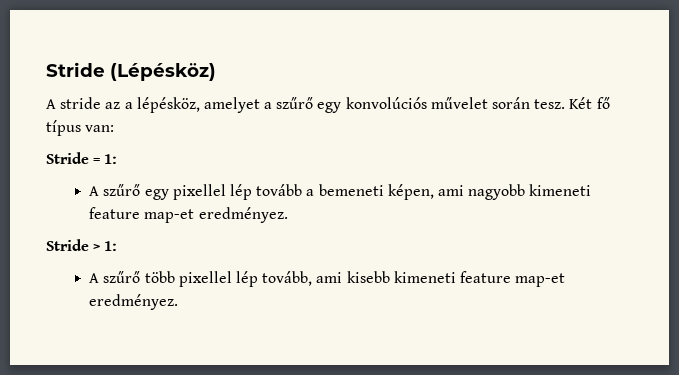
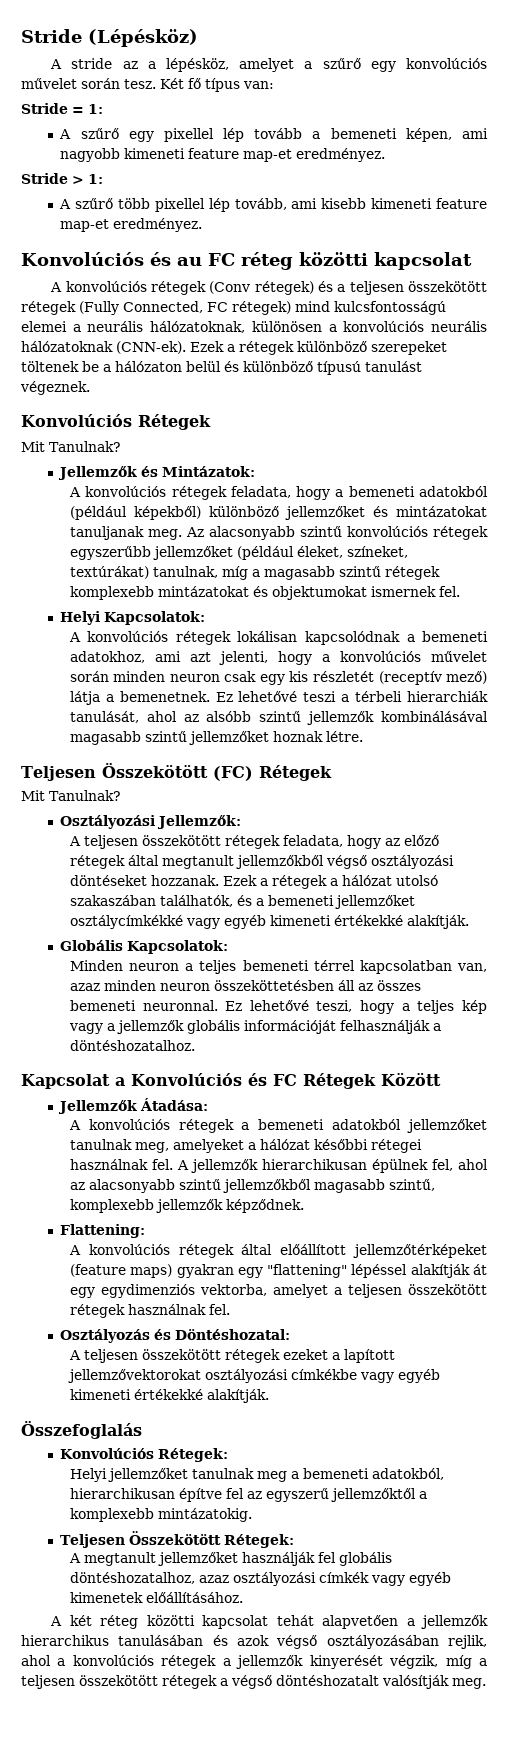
(179, 302) none -> [21,252,472,270] [50,281,488,295] [21,301,446,315] [21,321,488,333] [21,341,447,355] [21,361,422,375] [20,381,90,395] [21,414,211,430] [21,441,121,452] [58,466,256,480] [68,486,488,500] [69,506,488,520] [69,526,488,540] [69,546,408,560] [69,566,440,580] [69,586,460,600] [60,611,206,625] [68,631,488,645] [69,651,487,665] [69,671,487,685] [69,691,488,705] [69,711,488,725] [69,731,363,745] [21,763,332,781] [21,790,121,801] [60,815,242,829] [68,835,439,849] [69,855,454,869] [69,875,438,889] [69,895,415,909] [69,915,469,929] [60,940,229,954] [69,960,488,974] [69,980,421,991] [69,1000,487,1014] [68,1020,441,1034] [69,1040,195,1051] [21,1073,441,1089] [58,1098,209,1114] [68,1119,487,1133] [69,1139,422,1153] [69,1159,488,1173] [69,1179,435,1193] [69,1199,304,1213] [60,1224,146,1238] [68,1244,488,1258] [69,1264,487,1278] [69,1284,487,1298] [69,1304,230,1318] [60,1329,291,1343] [68,1349,395,1363] [67,1369,440,1383] [69,1389,269,1403] [21,1421,142,1439] [60,1448,229,1462] [69,1468,444,1482] [69,1488,427,1502] [69,1508,252,1522] [60,1531,295,1548] [68,1552,392,1566] [69,1572,451,1586] [69,1592,243,1603] [50,1615,489,1629] [21,1635,487,1649] [21,1655,488,1669] [21,1675,486,1689] // Konvolúciós és au FC réteg közötti kapcsolat // A konvolúciós rétegek (Conv rétegek) és a teljesen összekötött rétegek (Fully Connected, FC rétegek) mind kulcsfontosságú elemei a neurális hálózatoknak, különösen a konvolúciós neurális hálózatoknak (CNN-ek). Ezek a rétegek különböző szerepeket töltenek be a hálózaton belül és különböző típusú tanulást végeznek. // Konvolúciós Rétegek // Mit Tanulnak? // Jellemzők és Mintázatok: // A konvolúciós rétegek feladata, hogy a bemeneti adatokból (például képekből) különböző jellemzőket és mintázatokat tanuljanak meg. Az alacsonyabb szintű konvolúciós rétegek egyszerűbb jellemzőket (például éleket, színeket, textúrákat) tanulnak, míg a magasabb szintű rétegek komplexebb mintázatokat és objektumokat ismernek fel. // Helyi Kapcsolatok: // A konvolúciós rétegek lokálisan kapcsolódnak a bemeneti adatokhoz, ami azt jelenti, hogy a konvolúciós művelet során minden neuron csak egy kis részletét (receptív mező) látja a bemenetnek. Ez lehetővé teszi a térbeli hierarchiák tanulását, ahol az alsóbb szintű jellemzők kombinálásával magasabb szintű jellemzőket hoznak létre. // Teljesen Összekötött (FC) Rétegek // Mit Tanulnak? // Osztályozási Jellemzők: // A teljesen összekötött rétegek feladata, hogy az előző rétegek által megtanult jellemzőkből végső osztályozási döntéseket hozzanak. Ezek a rétegek a hálózat utolsó szakaszában találhatók, és a bemeneti jellemzőket osztálycímkékké vagy egyéb kimeneti értékekké alakítják. // Globális Kapcsolatok: // Minden neuron a teljes bemeneti térrel kapcsolatban van, azaz minden neuron összeköttetésben áll az összes bemeneti neuronnal. Ez lehetővé teszi, hogy a teljes kép vagy a jellemzők globális információját felhasználják a döntéshozatalhoz. // Kapcsolat a Konvolúciós és FC Rétegek Között // Jellemzők Átadása: // A konvolúciós rétegek a bemeneti adatokból jellemzőket tanulnak meg, amelyeket a hálózat későbbi rétegei használnak fel. A jellemzők hierarchikusan épülnek fel, ahol az alacsonyabb szintű jellemzőkből magasabb szintű, komplexebb jellemzők képződnek. // Flattening: // A konvolúciós rétegek által előállított jellemzőtérképeket (feature maps) gyakran egy "flattening" lépéssel alakítják át egy egydimenziós vektorba, amelyet a teljesen összekötött rétegek használnak fel. // Osztályozás és Döntéshozatal: // A teljesen összekötött rétegek ezeket a lapított jellemzővektorokat osztályozási címkékbe vagy egyéb kimeneti értékekké alakítják. // Összefoglalás // Konvolúciós Rétegek: // Helyi jellemzőket tanulnak meg a bemeneti adatokból, hierarchikusan építve fel az egyszerű jellemzőktől a komplexebb mintázatokig. // Teljesen Összekötött Rétegek: // A megtanult jellemzőket használják fel globális döntéshozatalhoz, azaz osztályozási címkék vagy egyéb kimenetek előállításához. // A két réteg közötti kapcsolat tehát alapvetően a jellemzők hierarchikus tanulásában és azok végső osztályozásában rejlik, ahol a konvolúciós rétegek a jellemzők kinyerését végzik, míg a teljesen összekötött rétegek a végső döntéshozatalt valósítják meg.

